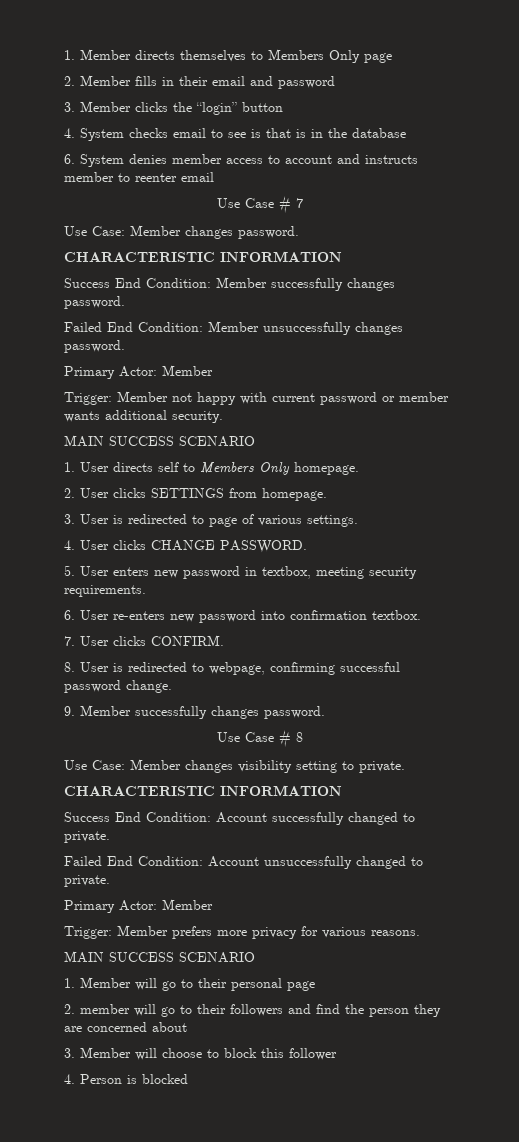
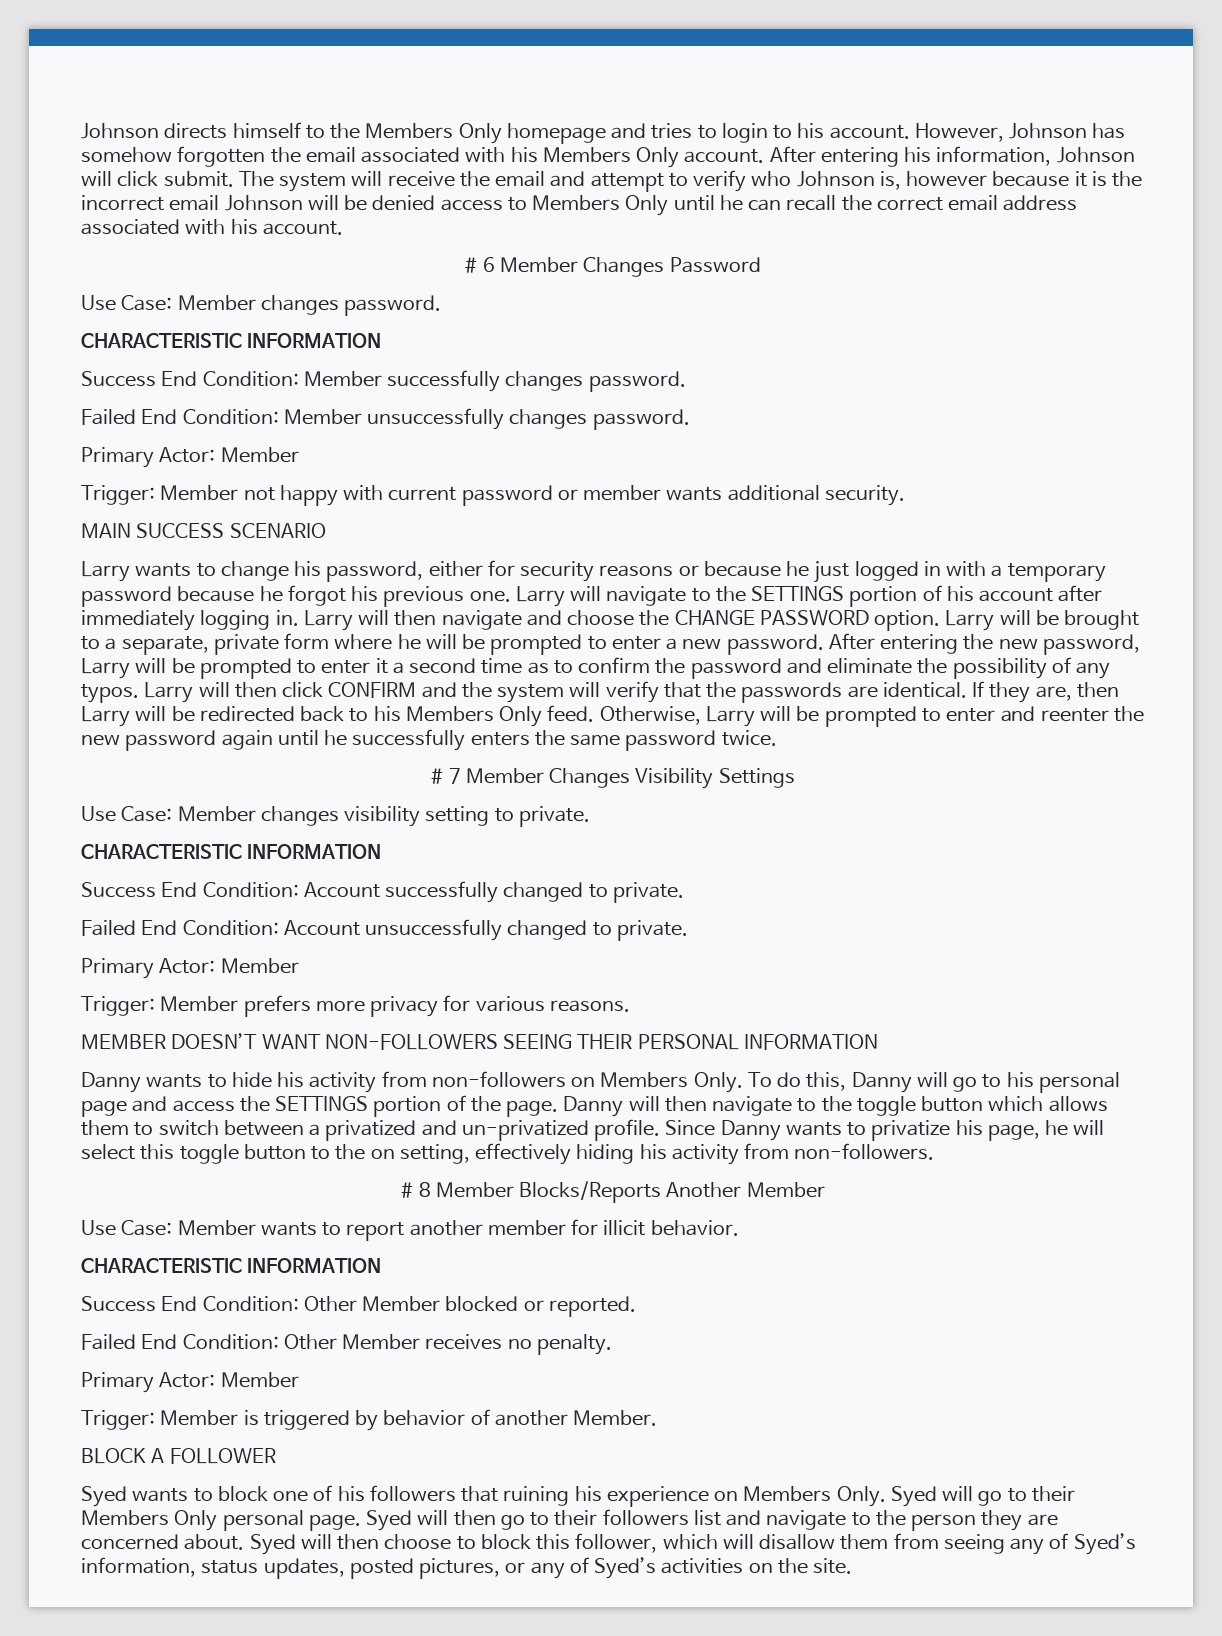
[64,49,392,63] [64,75,335,89] [64,101,283,115] [64,128,406,141] [64,154,418,167] [64,172,214,182] [216,196,303,214] 1. Member directs themselves to Members Only page // 2. Member fills in their email and password // 3. Member clicks the “login” button // 4. System checks email to see is that is in the database // 6. System denies member access to account and instructs member to reenter email // Use Case # 7 -> [81,122,1126,144] [81,146,1135,168] [81,170,1143,192] [81,195,1078,216] [81,219,343,235] [465,257,761,277] Johnson directs himself to the Members Only homepage and tries to login to his account. However, Johnson has somehow forgotten the email associated with his Members Only account. After entering his information, Johnson will click submit. The system will receive the email and attempt to verify who Johnson is, however because it is the incorrect email Johnson will be denied access to Members Only until he can recall the correct email address associated with his account. // # 6 Member Changes Password
[64,462,359,475] [64,488,327,501] [64,514,358,527] [64,540,307,553] [64,565,417,579] [64,585,146,597] [64,610,421,623] [64,635,224,646] [64,662,400,675] [64,680,172,693] [64,705,325,719] [216,730,303,748] 1. User directs self to Members Only homepage. // 2. User clicks SETTINGS from homepage. // 3. User is redirected to page of various settings. // 4. User clicks CHANGE PASSWORD. // 5. User enters new password in textbox, meeting security requirements. // 6. User re-enters new password into confirmation textbox. // 7. User clicks CONFIRM. // 8. User is redirected to webpage, confirming successful password change. // 9. Member successfully changes password. // Use Case # 8 -> [81,560,1106,583] [81,585,1103,607] [81,610,1140,631] [81,633,1141,655] [81,657,1111,679] [81,681,1120,703] [81,705,1145,727] [81,729,777,751] [431,768,795,789] Larry wants to change his password, either for security reasons or because he just logged in with a temporary password because he forgot his previous one. Larry will navigate to the SETTINGS portion of his account after immediately logging in. Larry will then navigate and choose the CHANGE PASSWORD option. Larry will be brought to a separate, private form where he will be prompted to enter a new password. After entering the new password, Larry will be prompted to enter it a second time as to confirm the password and eliminate the possibility of any typos. Larry will then click CONFIRM and the system will verify that the passwords are identical. If they are, then Larry will be redirected back to his Members Only feed. Otherwise, Larry will be prompted to enter and reenter the new password again until he successfully enters the same password twice. // # 7 Member Changes Visibility Settings
[64,951,255,963] [64,977,315,991] [64,1004,340,1017] MAIN SUCCESS SCENARIO // 1. Member will go to their personal page // 2. member will go to their followers and find -> [81,1033,878,1050] [81,1071,1120,1093] [81,1095,1108,1117] [81,1119,1105,1141] [81,1143,935,1165] [401,1181,825,1203] [81,1219,739,1241] [81,1258,382,1273] [81,1296,636,1317] [81,1334,612,1355] [81,1372,299,1393] [81,1409,658,1431] [81,1448,276,1464] [81,1485,1076,1507] [81,1509,871,1531] MEMBER DOESN’T WANT NON-FOLLOWERS SEEING THEIR PERSONAL INFORMATION // Danny wants to hide his activity from non-followers on Members Only. To do this, Danny will go to his personal page and access the SETTINGS portion of the page. Danny will then navigate to the toggle button which allows them to switch between a privatized and un-privatized profile. Since Danny wants to privatize his page, he will select this toggle button to the on setting, effectively hiding his activity from non-followers. // # 8 Member Blocks/Reports Another Member // Use Case: Member wants to report another member for illicit behavior. // CHARACTERISTIC INFORMATION // Success End Condition: Other Member blocked or reported. // Failed End Condition: Other Member receives no penalty. // Primary Actor: Member // Trigger: Member is triggered by behavior of another Member. // BLOCK A FOLLOWER // Syed wants to block one of his followers that ruining his experience on Members Only. Syed will go to their Members Only personal page. Syed will then go to their followers list and navigate to
[152,1022,187,1032] [64,1047,337,1060] [64,1074,188,1084] about // 3. Member will choose to block this follower // 4. Person is blocked -> [184,1533,1136,1555] [81,1557,853,1579] about. Syed will then choose to block this follower, which will disallow them from seeing any of Syed’s information, status updates, posted pictures, or any of Syed’s activities on the site.

